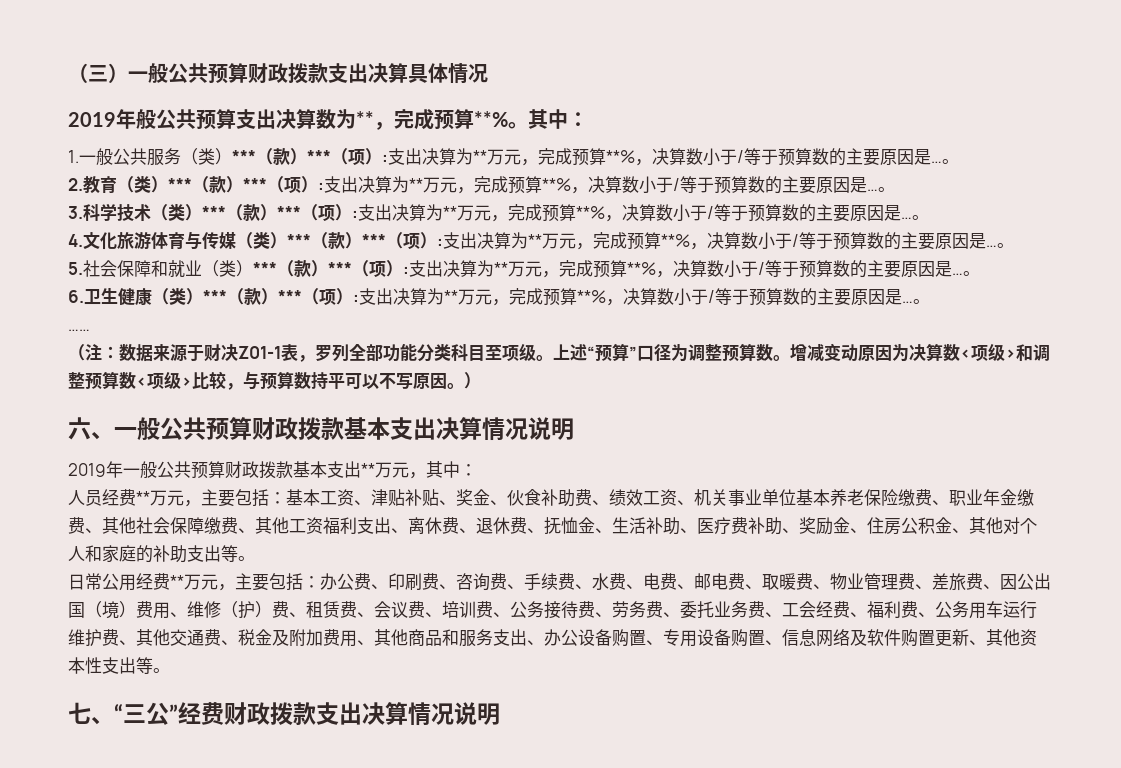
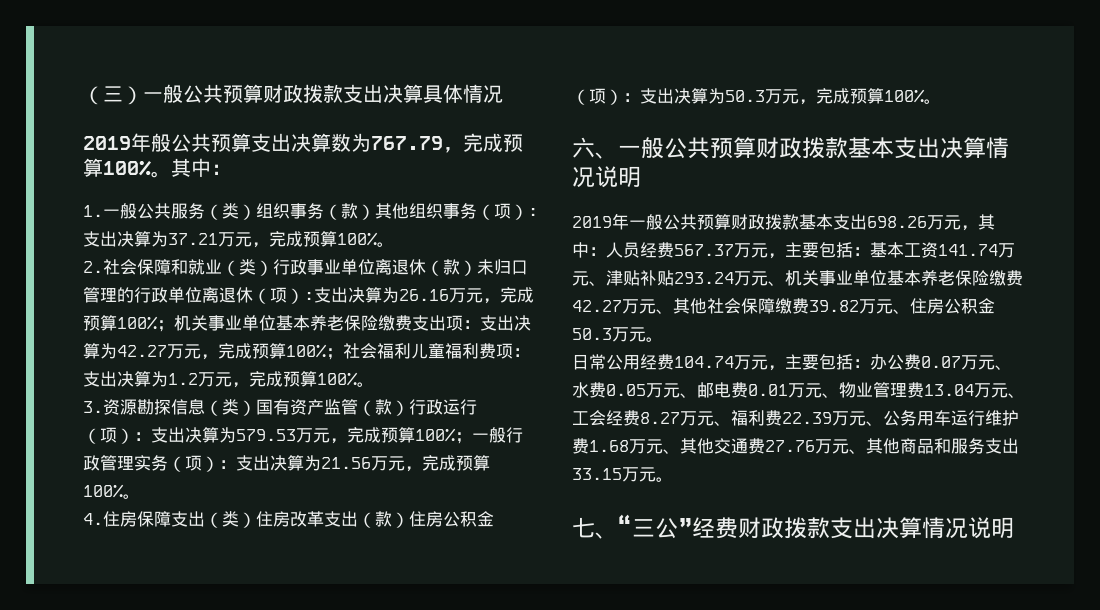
[356,108,508,130] **，完成预算**% -> [371,133,523,153] [83,158,151,177] 767.79，完成预算100%
[232,147,959,166] [68,175,895,194] [68,203,929,222] [68,231,1014,250] [68,262,83,275] ***（款）***（项）:支出决算为**万元，完成预算**%，决算数小于/等于预算数的主要原因是…。 // 2.教育（类）***（款）***（项）:支出决算为**万元，完成预算**%，决算数小于/等于预算数的主要原因是…。 // 3.科学技术（类）***（款）***（项）:支出决算为**万元，完成预算**%，决算数小于/等于预算数的主要原因是…。 // 4.文化旅游体育与传媒（类）***（款）***（项）:支出决算为**万元，完成预算**%，决算数小于/等于预算数的主要原因是…。 // 5. -> [256,203,538,220] [83,231,394,248] [83,261,103,273] 组织事务（款）其他组织事务（项）:支出决算为37.21万元，完成预算100%。 // 2.
[253,259,980,278] [68,287,930,306] [68,329,90,331] [68,343,1050,362] [68,371,481,390] ***（款）***（项）:支出决算为**万元，完成预算**%，决算数小于/等于预算数的主要原因是…。 // 6.卫生健康（类）***（款）***（项）:支出决算为**万元，完成预算**%，决算数小于/等于预算数的主要原因是…。 // …… // （注：数据来源于财决Z01-1表，罗列全部功能分类科目至项级。上述“预算”口径为调整预算数。增减变动原因为决算数<项级>和调整预算数<项级>比较，与预算数持平可以不写原因。） -> [273,259,528,276] [83,287,534,304] [83,315,531,332] [83,343,530,360] [83,371,374,388] [83,399,477,416] [83,427,523,444] [83,455,490,472] [83,484,140,499] [83,511,494,528] [572,88,941,105] 行政事业单位离退休（款）未归口管理的行政单位离退休（项）:支出决算为26.16万元，完成预算100%；机关事业单位基本养老保险缴费支出项：支出决算为42.27万元，完成预算100%；社会福利儿童福利费项：支出决算为1.2万元，完成预算100%。 // 3.资源勘探信息（类）国有资产监管（款）行政运行（项）：支出决算为579.53万元，完成预算100%；一般行政管理实务（项）：支出决算为21.56万元，完成预算100%。 // 4.住房保障支出（类）住房改革支出（款）住房公积金（项）：支出决算为50.3万元，完成预算100%。
[361,463,375,476] ** -> [867,216,927,228] 698.26
(477, 470) // -> (606, 251) none
[136,491,150,504] ** -> [674,244,734,256] 567.37
(354, 497) none -> [938,243,1015,258] [572,271,589,286] 141.74万元
[439,489,677,507] 、奖金、伙食补助费、绩效工资 -> [674,271,768,286] 293.24万元
[932,489,1034,506] [68,517,85,534] 、职业年金缴费 -> [572,299,656,314] 42.27万元
[238,517,1037,535] [68,545,238,563] 、其他工资福利支出、离休费、退休费、抚恤金、生活补助、医疗费补助、奖励金、住房公积金、其他对个人和家庭的补助支出等 -> [809,298,995,314] [572,327,646,342] 39.82万元、住房公积金50.3万元
[170,575,184,588] ** -> [674,356,734,368] 104.74
[371,573,1051,591] [68,601,918,619] 、印刷费、咨询费、手续费、水费、电费、邮电费、取暖费、物业管理费、差旅费、因公出国（境）费用、维修（护）费、租赁费、会议费、培训费、公务接待费、劳务费、委托业务费、工会经费、福利费 -> [921,355,1012,370] [572,382,1025,398] [572,410,866,426] 0.07万元、水费0.05万元、邮电费0.01万元、物业管理费13.04万元、工会经费8.27万元、福利费22.39万元
(119, 637) none -> [589,439,663,454] 1.68万元
[221,629,357,647] 、税金及附加费用 -> [765,439,849,454] 27.76万元
[527,629,1037,647] [68,657,153,674] 、办公设备购置、专用设备购置、信息网络及软件购置更新、其他资本性支出等 -> [572,467,656,482] 33.15万元

